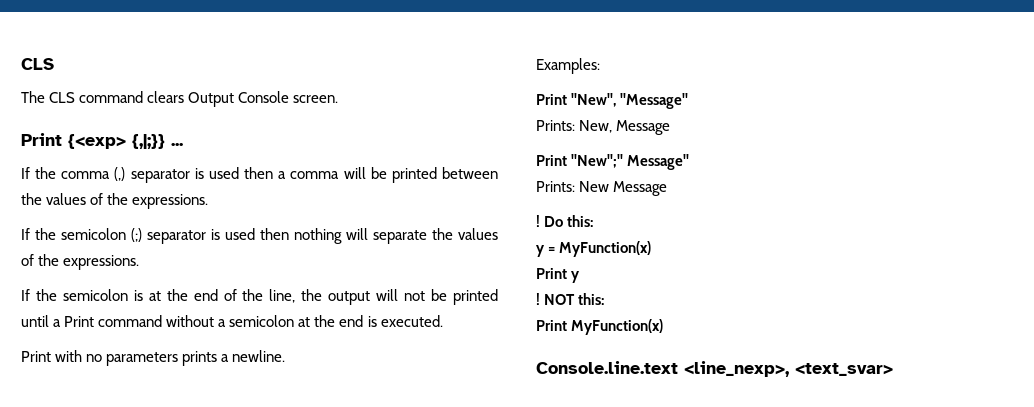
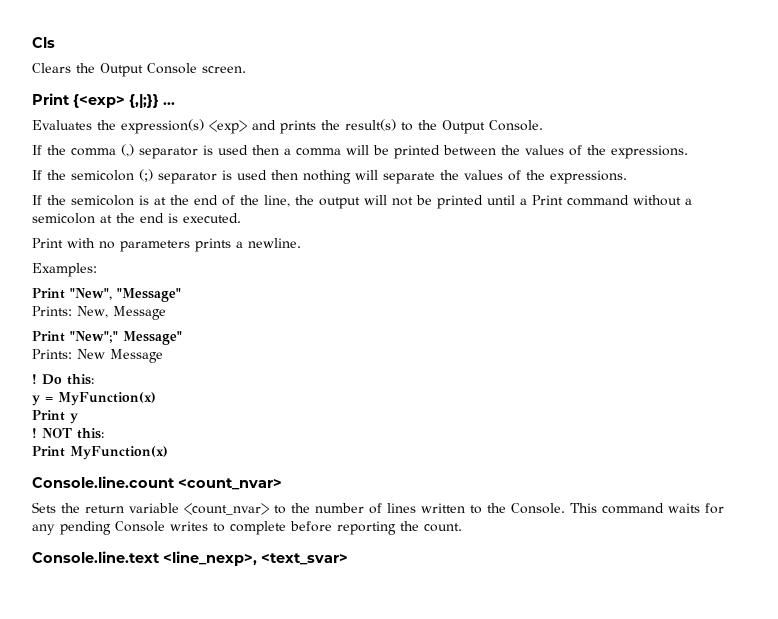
[21,58,54,70] [21,91,185,103] CLS // The CLS command clears -> [32,37,55,48] [32,63,95,73] Cls // Clears the
(183, 144) none -> [32,119,543,134] // Evaluates the expression(s) <exp> and prints the result(s) to the Output Console.
(664, 327) none -> [32,476,282,490] [32,502,724,515] [32,521,462,535] // Console.line.count <count_nvar> // Sets the return variable <count_nvar> to the number of lines written to the Console. This command waits for any pending Console writes to complete before reporting the count.

